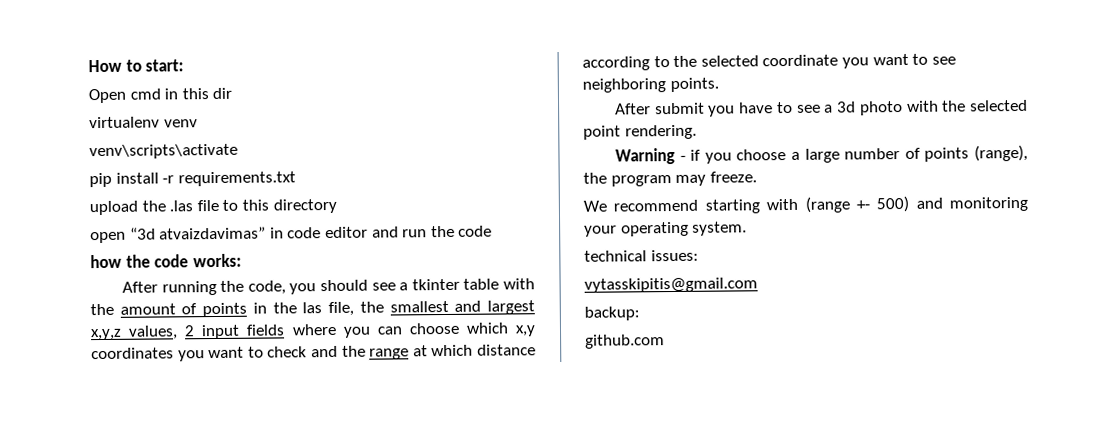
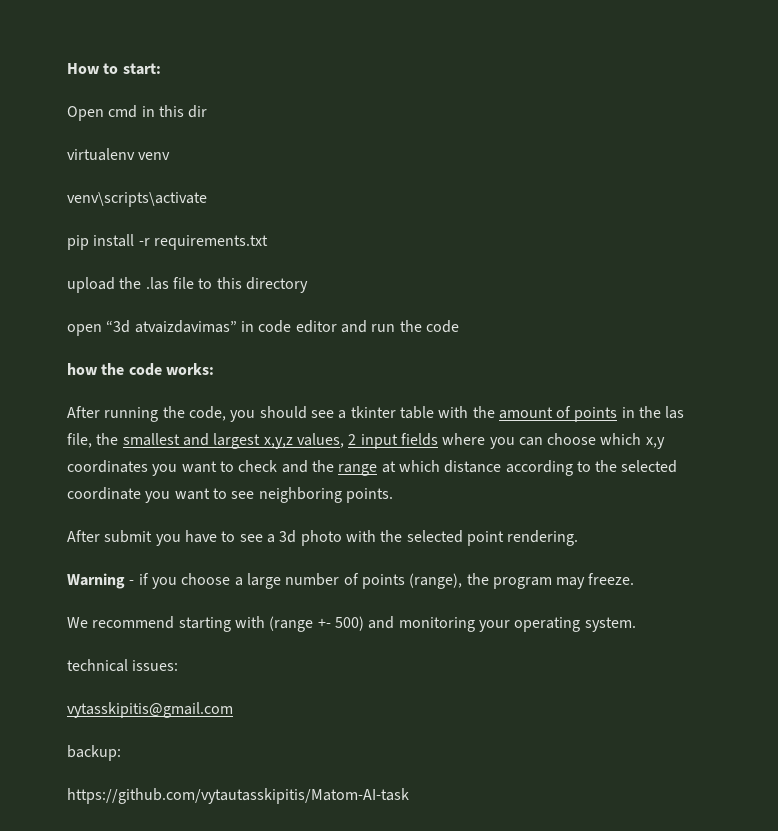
[585,334,665,349] github.com -> [67,788,409,804] https://github.com/vytautasskipitis/Matom-AI-task

